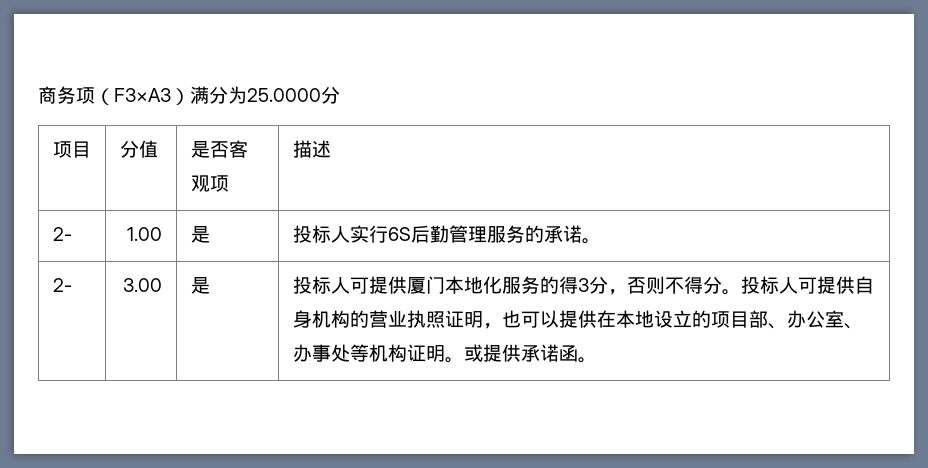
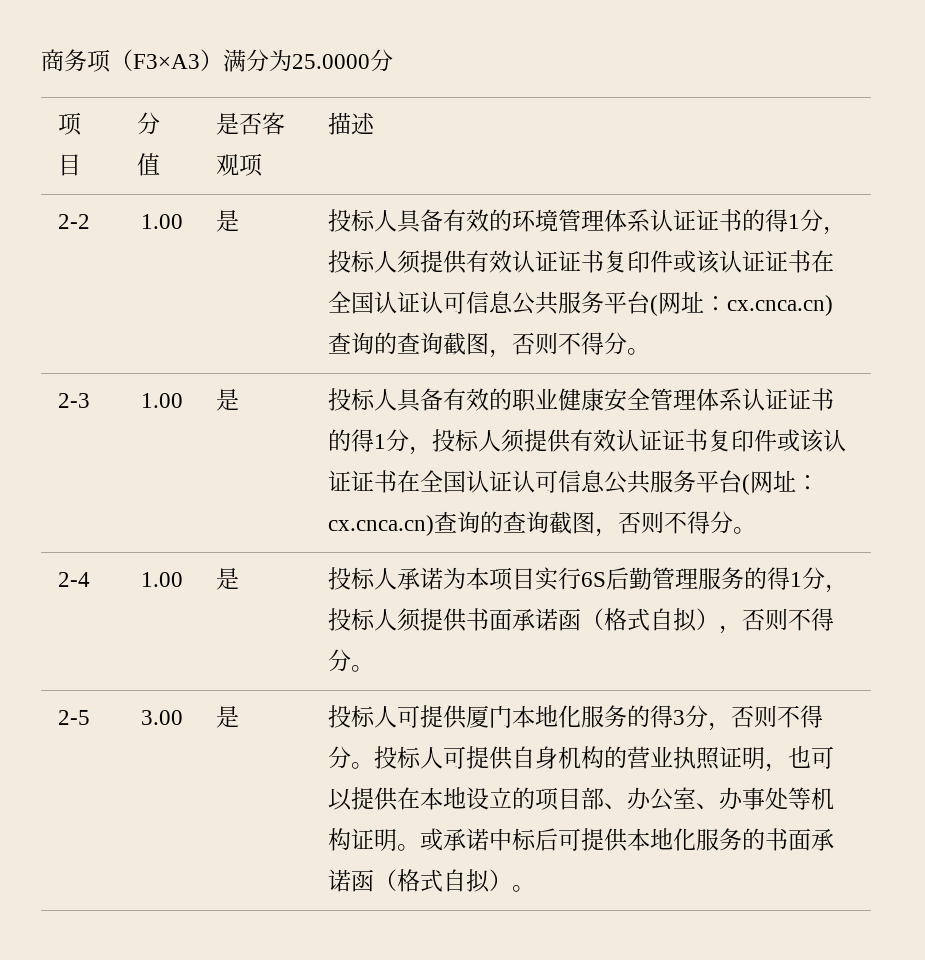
[52,227,72,241] [127,227,163,241] [190,226,210,243] [292,225,350,243] 2- | 1.00 | 是 | 投标人 -> [58,214,91,229] [140,214,183,229] [216,209,240,232] [328,209,847,235] [328,250,835,274] [328,291,834,316] [328,332,651,358] [58,393,91,408] [140,393,183,408] [216,388,240,411] [328,388,835,412] [328,429,847,455] [328,470,820,495] [328,511,757,537] [58,572,91,587] [140,572,183,587] [216,567,240,590] [328,567,536,591] 2-2 | 1.00 | 是 | 投标人具备有效的环境管理体系认证证书的得1分，投标人须提供有效认证证书复印件或该认证证书在全国认证认可信息公共服务平台(网址：cx.cnca.cn)查询的查询截图，否则不得分。 // 2-3 | 1.00 | 是 | 投标人具备有效的职业健康安全管理体系认证证书的得1分，投标人须提供有效认证证书复印件或该认证证书在全国认证认可信息公共服务平台(网址：cx.cnca.cn)查询的查询截图，否则不得分。 // 2-4 | 1.00 | 是 | 投标人承诺为本项目
[543,225,601,244] [52,278,72,292] 承诺。 // 2- -> [767,567,849,593] [328,608,835,634] [328,649,375,672] [58,710,91,725] 得1分，投标人须提供书面承诺函（格式自拟），否则不得分。 // 2-5
[482,344,578,362] 提供承诺函 -> [443,828,835,852] [328,869,513,893] 承诺中标后可提供本地化服务的书面承诺函（格式自拟）

